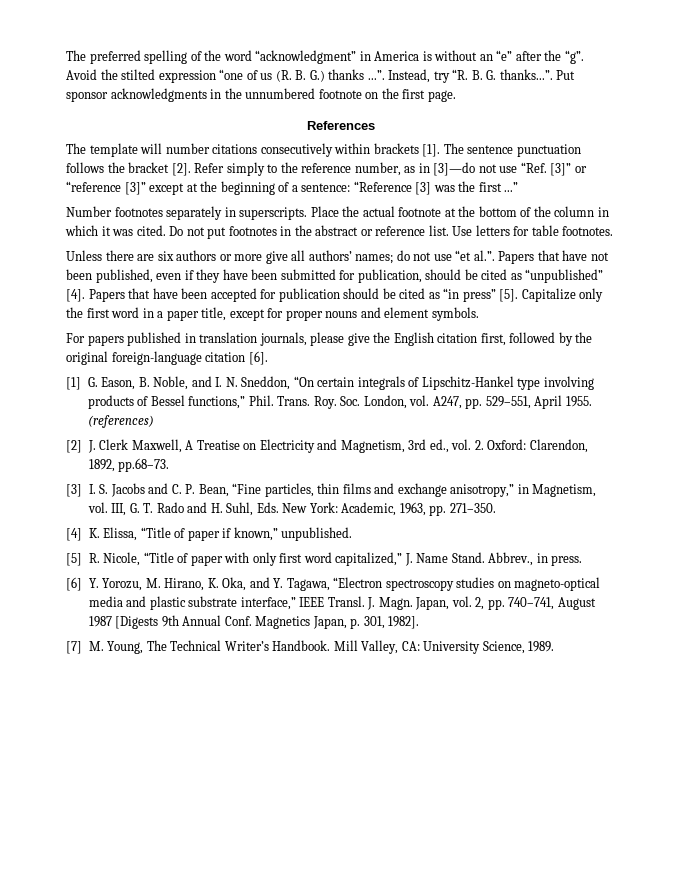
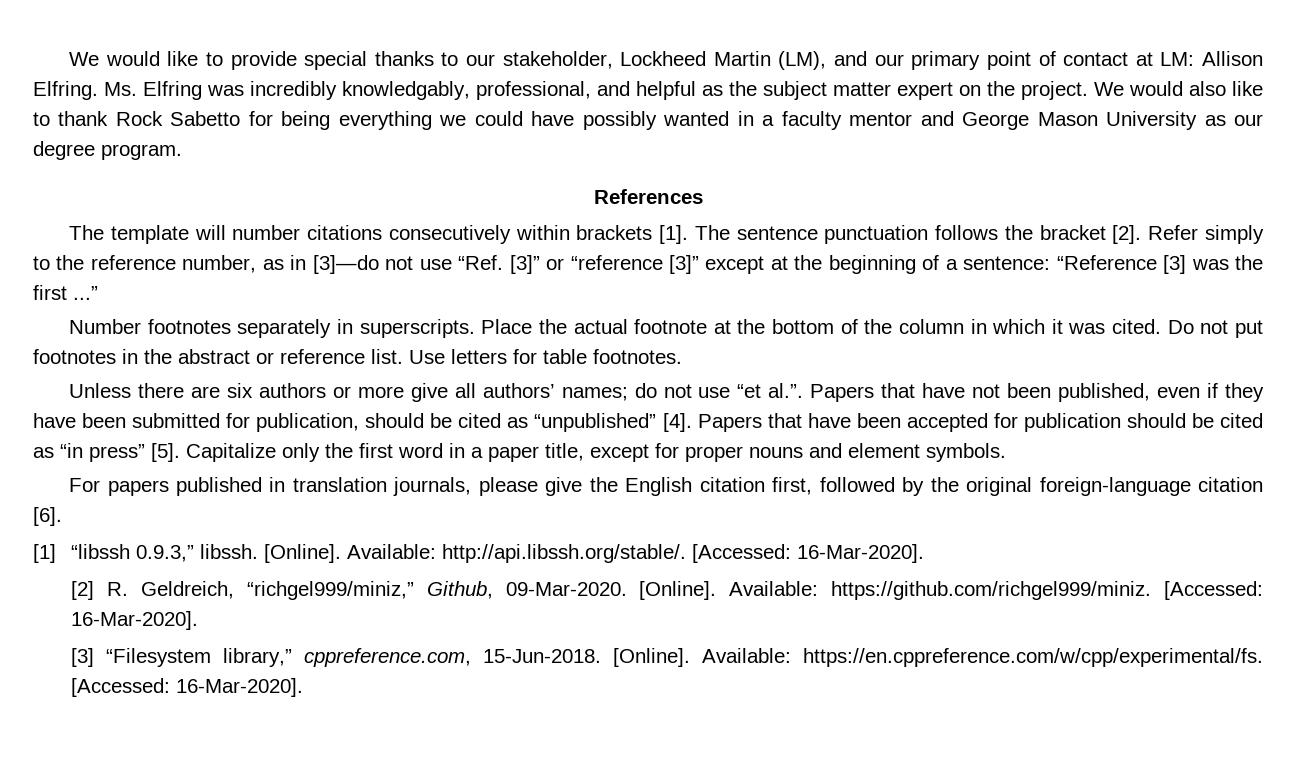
[66,50,584,64] [66,69,576,83] [66,88,456,102] The preferred spelling of the word “acknowledgment” in America is without an “e” after the “g”. Avoid the stilted expression “one of us (R. B. G.) thanks ...”. Instead, try “R. B. G. thanks...”. Put sponsor acknowledgments in the unnumbered footnote on the first page. -> [69,51,1263,70] [33,81,1263,100] [33,111,1263,130] [33,141,182,160] We would like to provide special thanks to our stakeholder, Lockheed Martin (LM), and our primary point of contact at LM: Allison Elfring. Ms. Elfring was incredibly knowledgably, professional, and helpful as the subject matter expert on the project. We would also like to thank Rock Sabetto for being everything we could have possibly wanted in a faculty mentor and George Mason University as our degree program.
[87,376,594,390] [87,395,592,409] [87,415,154,428] [66,439,588,453] [88,458,170,472] [66,483,597,497] [87,502,496,516] [66,527,353,541] [66,552,583,566] [66,577,601,591] [88,596,596,610] [88,615,420,629] [66,640,555,654] G. Eason, B. Noble, and I. N. Sneddon, “On certain integrals of Lipschitz-Hankel type involving products of Bessel functions,” Phil. Trans. Roy. Soc. London, vol. A247, pp. 529–551, April 1955. (references) // [2] J. Clerk Maxwell, A Treatise on Electricity and Magnetism, 3rd ed., vol. 2. Oxford: Clarendon, 1892, pp.68–73. // [3] I. S. Jacobs and C. P. Bean, “Fine particles, thin films and exchange anisotropy,” in Magnetism, vol. III, G. T. Rado and H. Suhl, Eds. New York: Academic, 1963, pp. 271–350. // [4] K. Elissa, “Title of paper if known,” unpublished. // [5] R. Nicole, “Title of paper with only first word capitalized,” J. Name Stand. Abbrev., in press. // [6] Y. Yorozu, M. Hirano, K. Oka, and Y. Tagawa, “Electron spectroscopy studies on magneto-optical media and plastic substrate interface,” IEEE Transl. J. Magn. Japan, vol. 2, pp. 740–741, August 1987 [Digests 9th Annual Conf. Magnetics Japan, p. 301, 1982]. // [7] M. Young, The Technical Writer’s Handbook. Mill Valley, CA: University Science, 1989. -> [71,544,925,563] [71,581,1263,600] [71,611,199,630] [71,648,1263,667] [71,678,304,697] “libssh 0.9.3,” libssh. [Online]. Available: http://api.libssh.org/stable/. [Accessed: 16-Mar-2020]. // [2] R. Geldreich, “richgel999/miniz,” Github, 09-Mar-2020. [Online]. Available: https://github.com/richgel999/miniz. [Accessed: 16-Mar-2020]. // [3] “Filesystem library,” cppreference.com, 15-Jun-2018. [Online]. Available: https://en.cppreference.com/w/cpp/experimental/fs. [Accessed: 16-Mar-2020].

